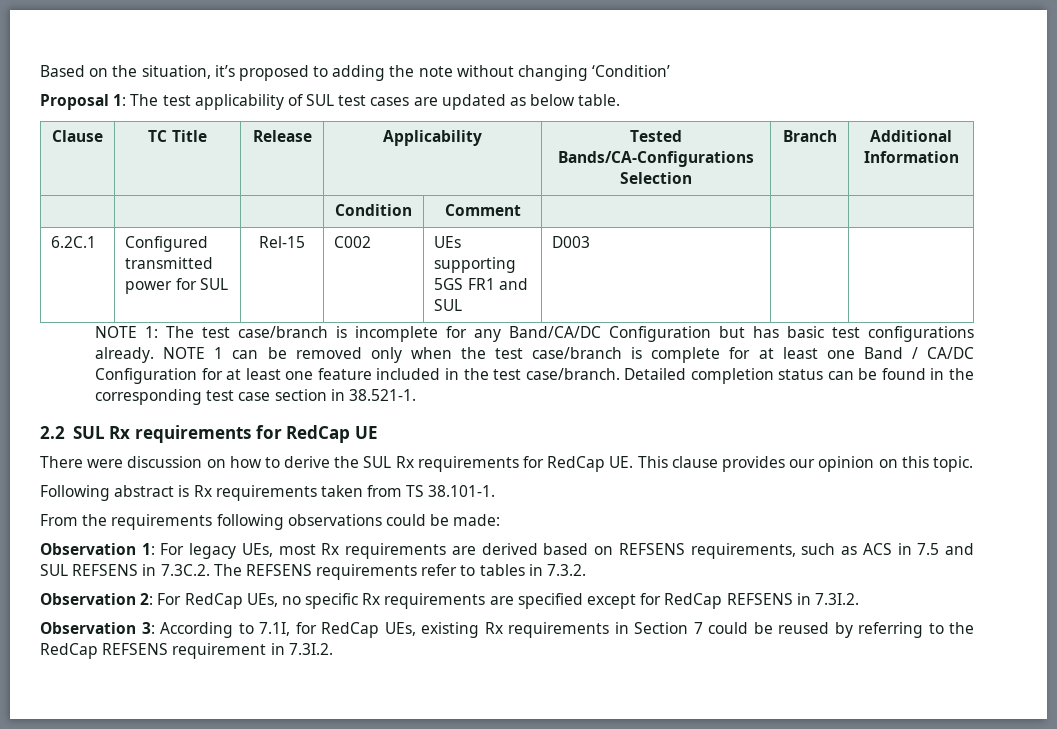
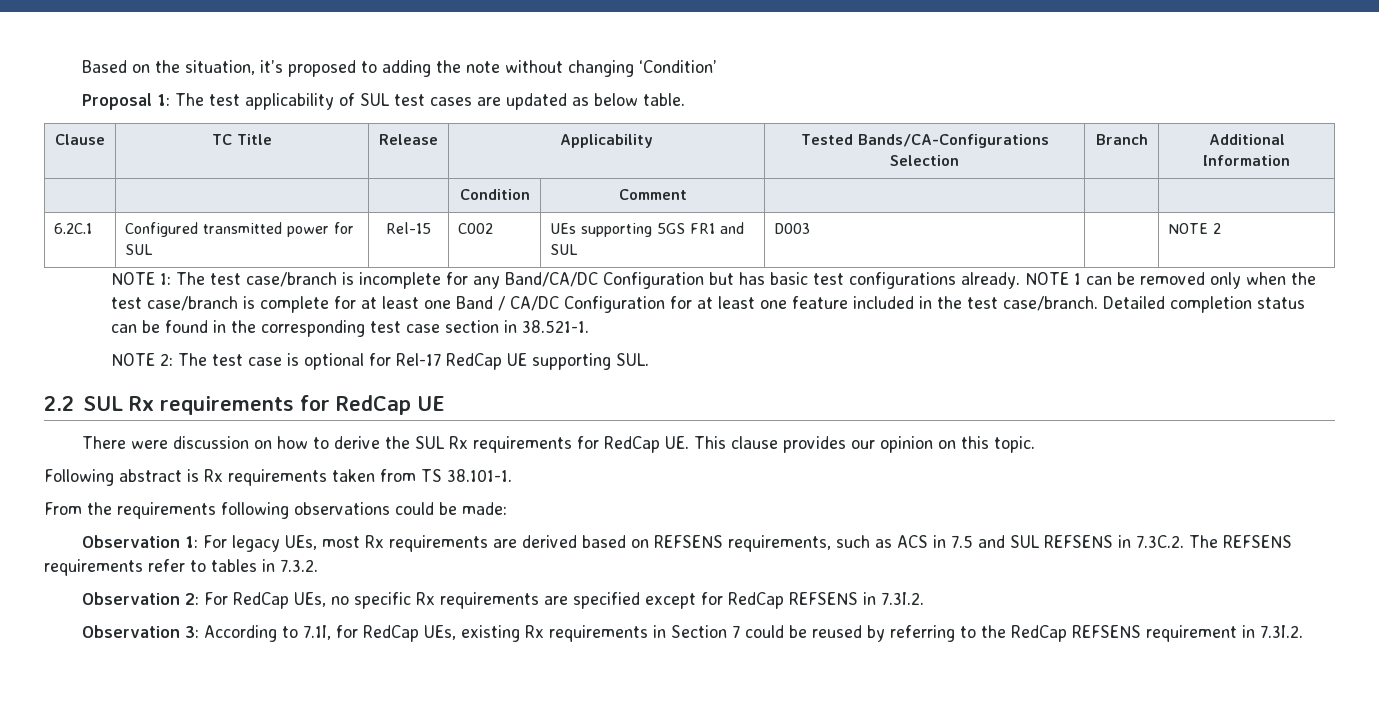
(591, 242) none -> [1168,223,1222,234] NOTE 2
(417, 395) none -> [110,353,649,370] // NOTE 2: The test case is optional for Rel-17 RedCap UE supporting SUL.

